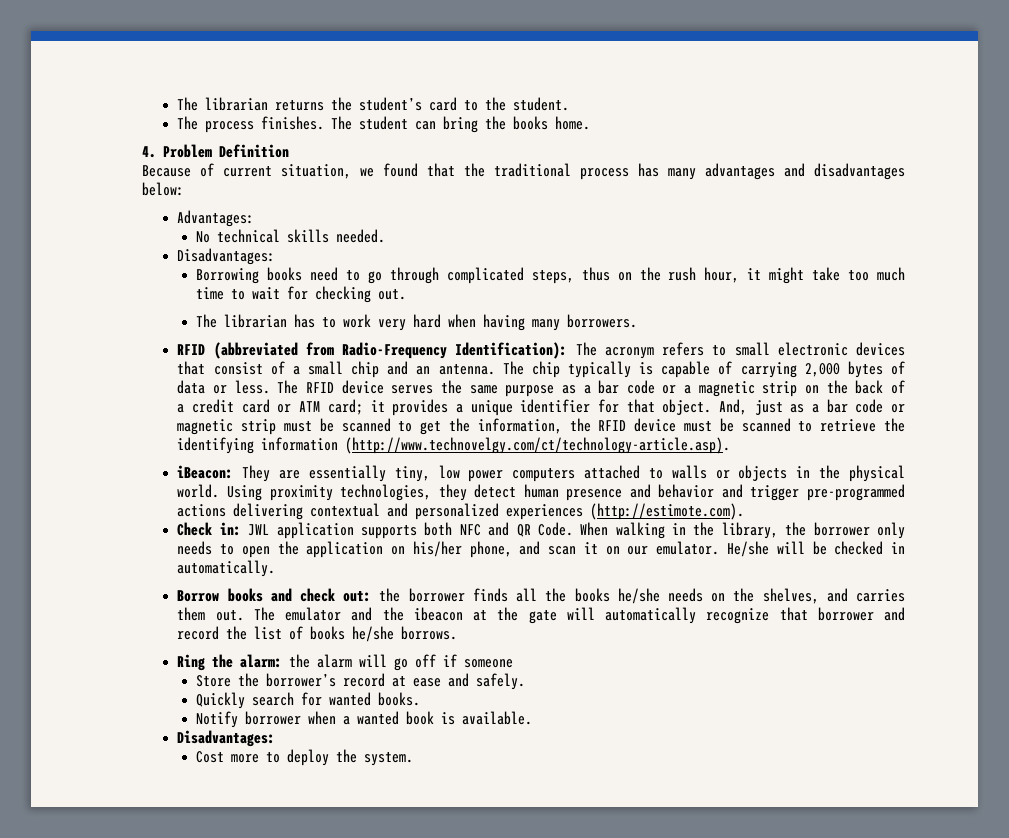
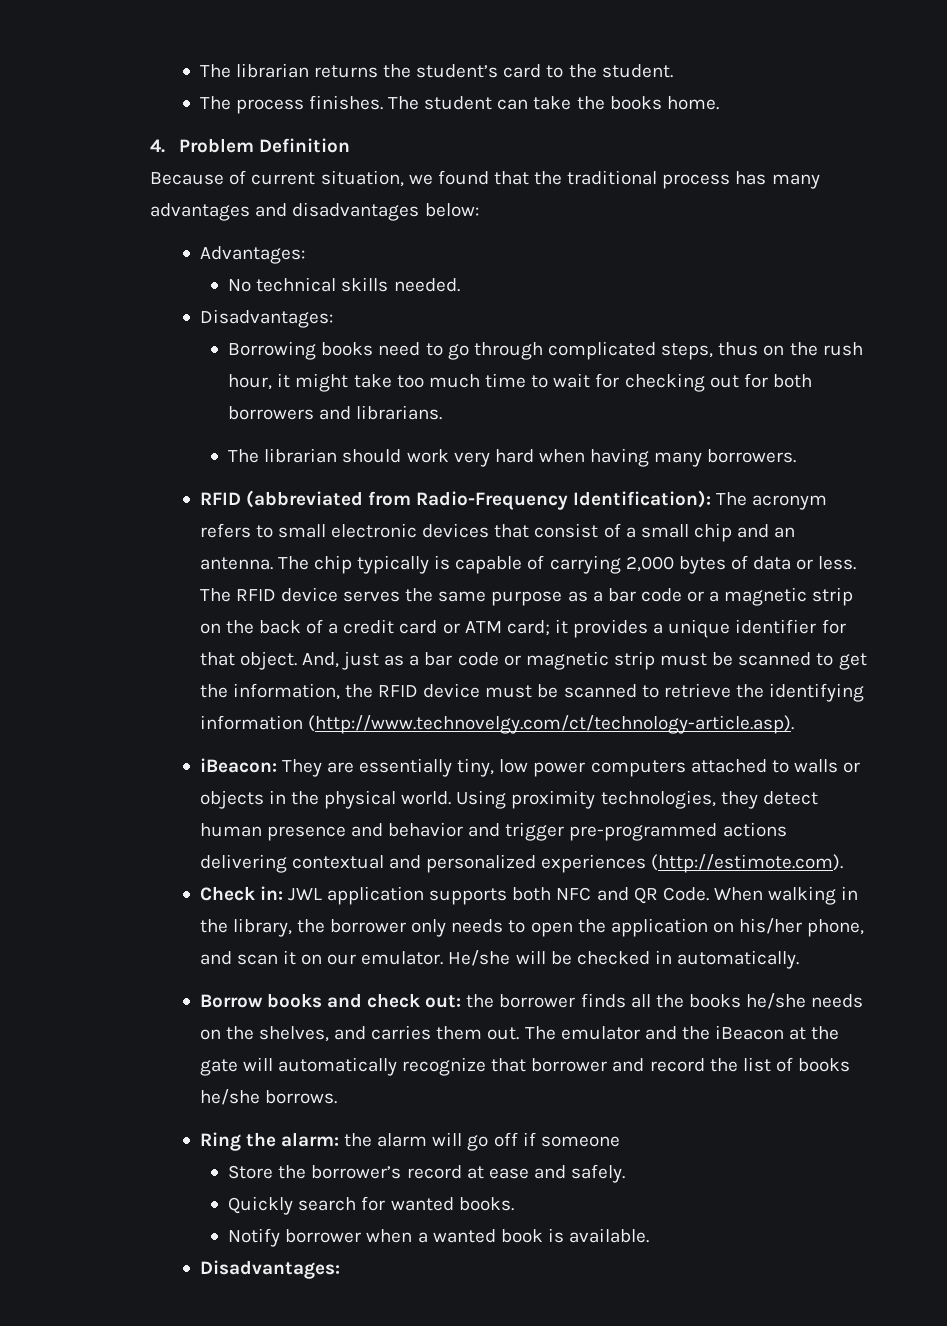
[443,116,479,133] bring -> [533,96,572,110] take
[378,289,407,300] [196,314,337,328] out. // The librarian has to -> [709,373,812,388] [228,405,443,420] [228,448,402,463] out for both borrowers and librarians. // The librarian should
[413,607,463,621] ibeacon -> [715,1025,785,1040] iBeacon
[196,749,414,766] // Cost more to deploy the system. -> (340, 1269) none

